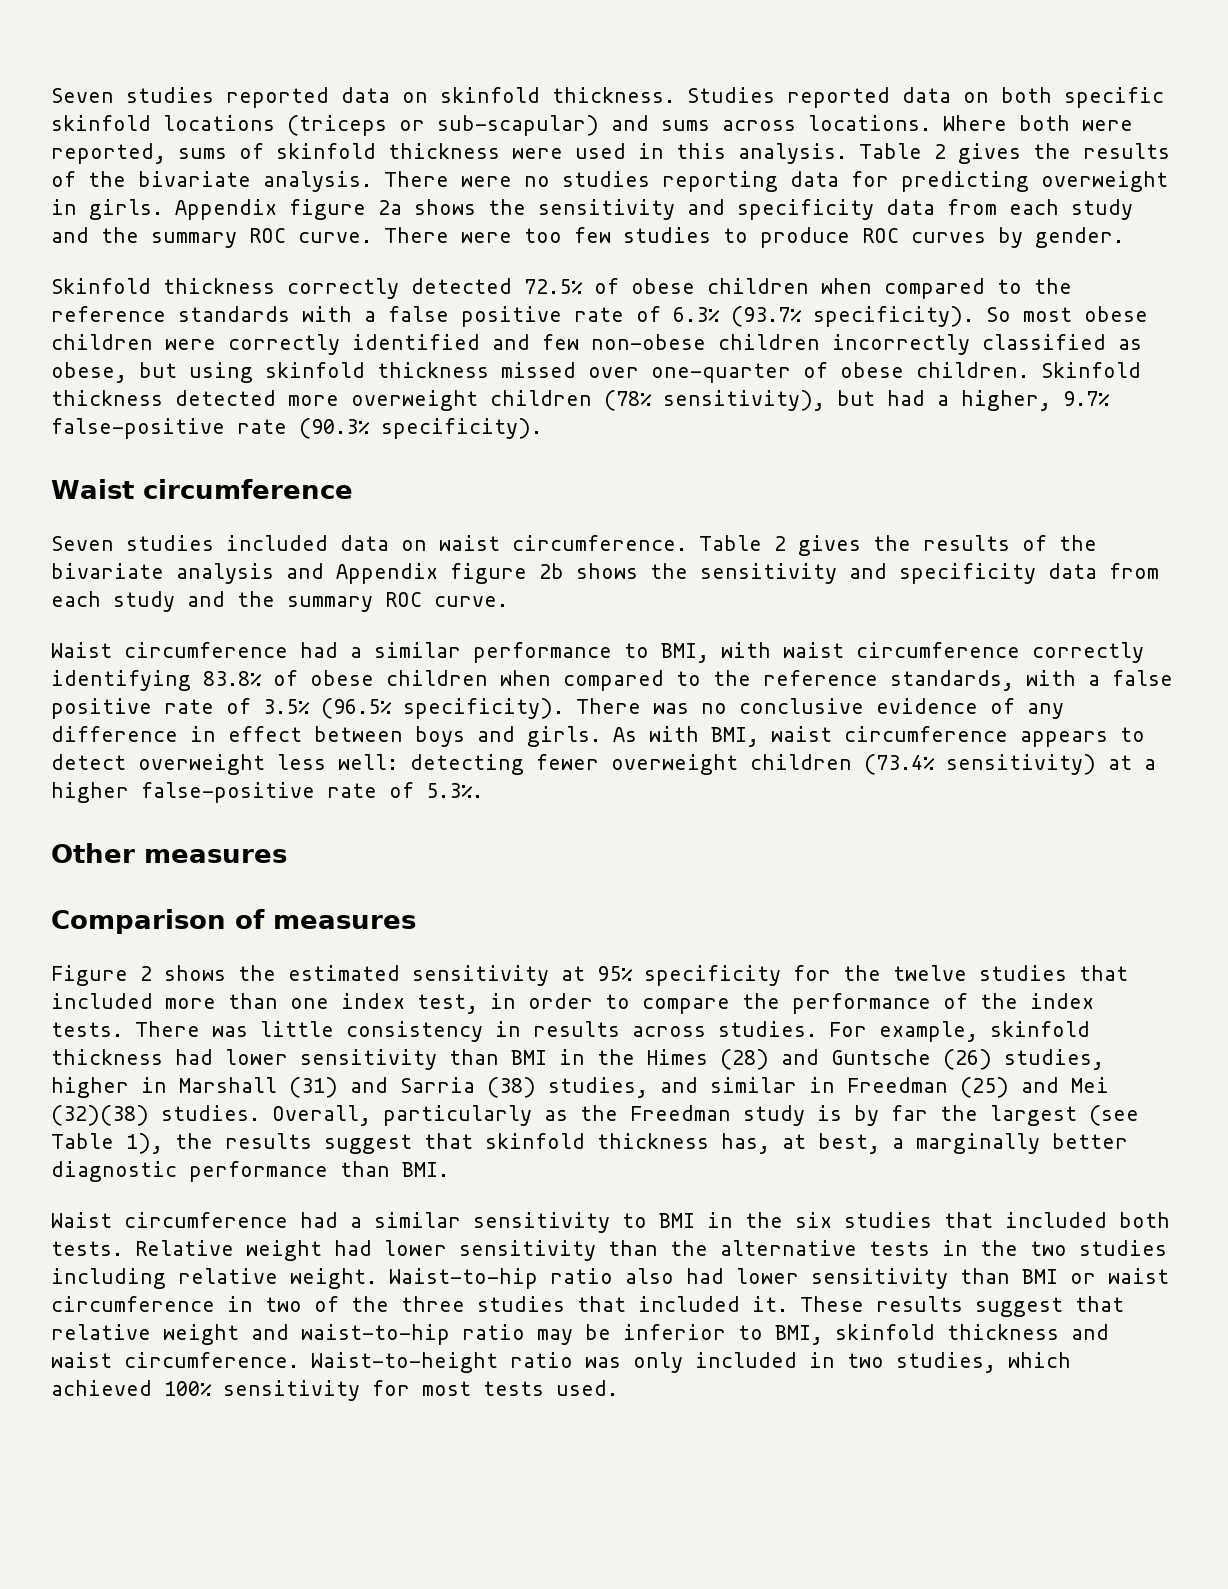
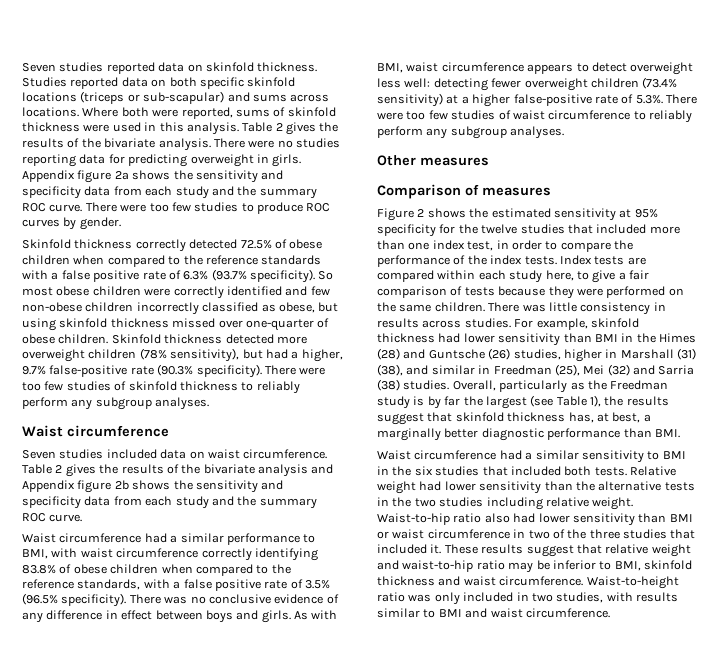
(542, 428) none -> [264,365,326,375] [22,381,300,394] [22,397,210,410] There were too few studies of skinfold thickness to reliably perform any subgroup analyses.
(483, 790) none -> [666,94,697,104] [377,110,692,123] [377,126,565,139] There were too few studies of waist circumference to reliably perform any subgroup analyses.
(123, 1029) none -> [559,255,646,265] [377,270,649,283] [377,286,684,299] [377,302,485,312] Index tests are compared within each study here, to give a fair comparison of tests because they were performed on the same children.
[350,1077,1109,1098] [51,1105,149,1126] and Sarria (38) studies, and similar in Freedman (25) and Mei (32)(38) -> [377,364,695,376] [377,379,400,391] (38), and similar in Freedman (25), Mei (32) and Sarria (38)
[1008,1352,1071,1368] [51,1380,618,1401] which achieved 100% sensitivity for most tests used. -> [606,592,678,602] [377,608,610,618] with results similar to BMI and waist circumference.

